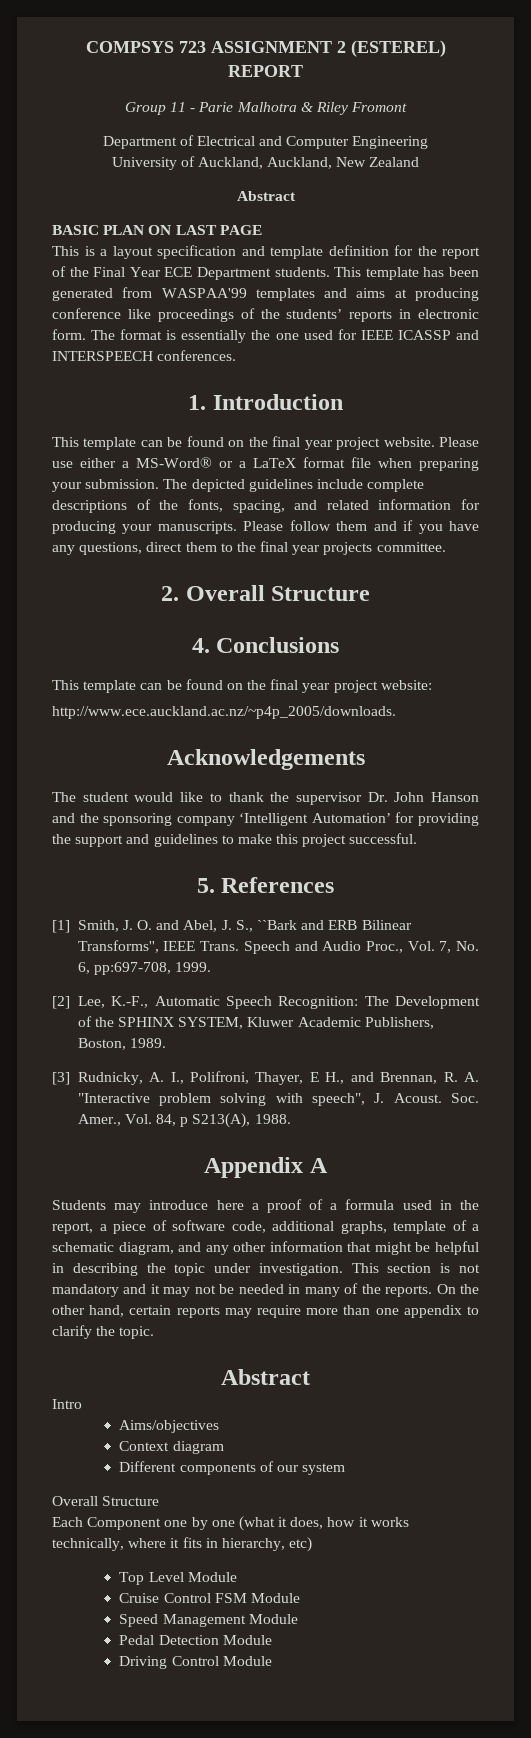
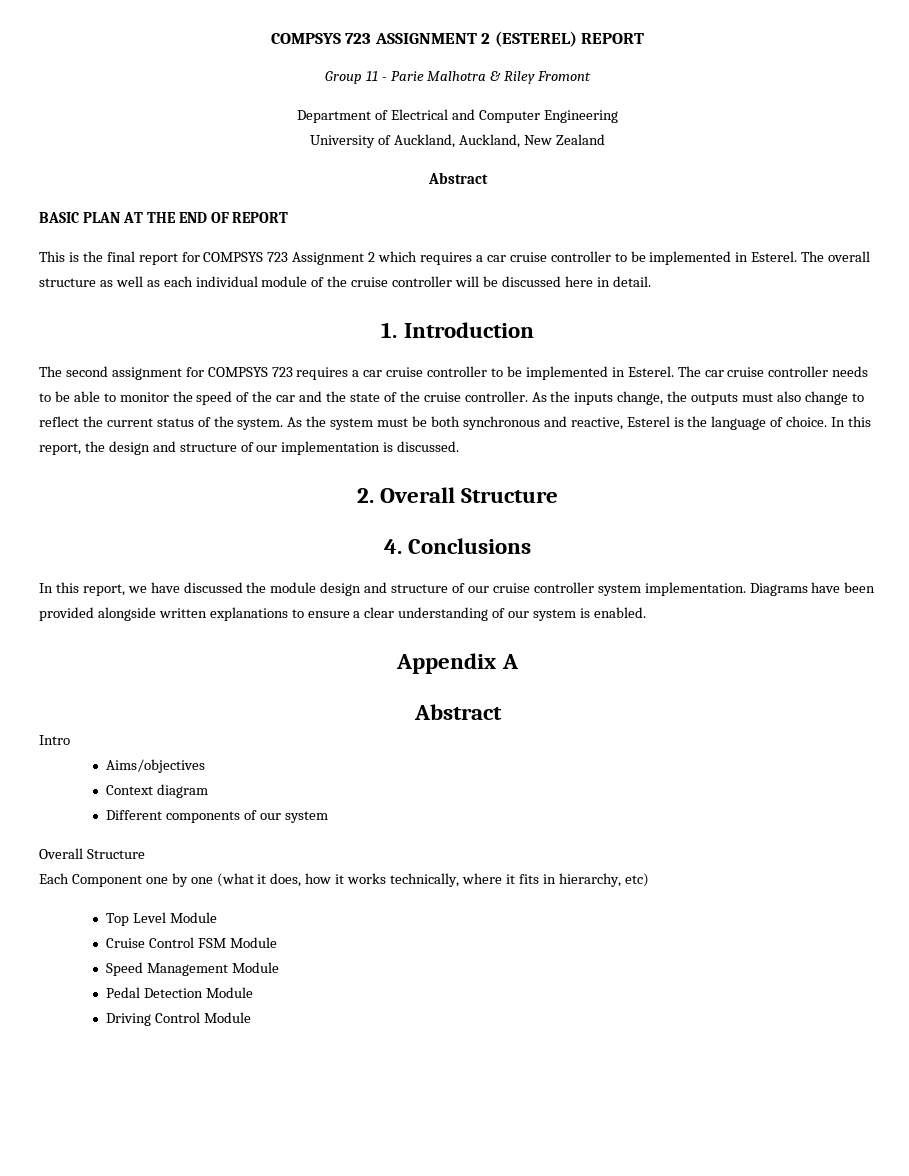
[148,225,262,235] [52,245,480,259] [52,266,480,280] [52,287,479,301] [52,308,479,322] [52,329,479,343] [52,350,237,361] [188,394,343,410] [52,436,479,450] [52,457,479,471] [52,479,425,492] [52,499,480,513] [52,520,480,534] [52,541,446,555] ON LAST PAGE // This is a layout specification and template definition for the report of the Final Year ECE Department students. This template has been generated from WASPAA'99 templates and aims at producing conference like proceedings of the students’ reports in electronic form. The format is essentially the one used for IEEE ICASSP and INTERSPEECH conferences. // 1. Introduction // This template can be found on the final year project website. Please use either a MS-Word® or a LaTeX format file when preparing your submission. The depicted guidelines include complete descriptions of the fonts, spacing, and related information for producing your manuscripts. Please follow them and if you have any questions, direct them to the final year projects committee. -> [122,212,289,223] [39,251,871,265] [39,276,651,287] [381,322,534,338] [39,366,869,380] [39,391,864,405] [39,416,872,430] [39,441,460,455] AT THE END OF REPORT // This is the final report for COMPSYS 723 Assignment 2 which requires a car cruise controller to be implemented in Esterel. The overall structure as well as each individual module of the cruise controller will be discussed here in detail. // 1. Introduction // The second assignment for COMPSYS 723 requires a car cruise controller to be implemented in Esterel. The car cruise controller needs to be able to monitor the speed of the car and the state of the cruise controller. As the inputs change, the outputs must also change to reflect the current status of the system. As the system must be both synchronous and reactive, Esterel is the language of choice. In this report, the design and structure of our implementation is discussed.
[52,679,432,693] [52,706,396,719] [166,749,365,770] [52,792,479,805] [52,812,479,826] [52,833,418,847] [196,877,335,893] [52,920,412,933] [77,940,480,954] [77,962,212,975] [52,996,480,1009] [77,1016,434,1029] [77,1038,166,1050] [52,1071,480,1085] [77,1093,479,1106] [77,1113,291,1128] [204,1157,328,1178] [52,1199,480,1213] [52,1220,479,1234] [52,1241,479,1255] [52,1263,480,1276] [52,1283,479,1297] [52,1305,479,1318] [52,1325,155,1339] This template can be found on the final year project website: // http://www.ece.auckland.ac.nz/~p4p_2005/downloads. // Acknowledgements // The student would like to thank the supervisor Dr. John Hanson and the sponsoring company ‘Intelligent Automation’ for providing the support and guidelines to make this project successful. // 5. References // [1] Smith, J. O. and Abel, J. S., ``Bark and ERB Bilinear Transforms'', IEEE Trans. Speech and Audio Proc., Vol. 7, No. 6, pp:697-708, 1999. // [2] Lee, K.-F., Automatic Speech Recognition: The Development of the SPHINX SYSTEM, Kluwer Academic Publishers, Boston, 1989. // [3] Rudnicky, A. I., Polifroni, Thayer, E H., and Brennan, R. A. "Interactive problem solving with speech", J. Acoust. Soc. Amer., Vol. 84, p S213(A), 1988. // Appendix A // Students may introduce here a proof of a formula used in the report, a piece of software code, additional graphs, template of a schematic diagram, and any other information that might be helpful in describing the topic under investigation. This section is not mandatory and it may not be needed in many of the reports. On the other hand, certain reports may require more than one appendix to clarify the topic. -> [39,582,876,596] [39,607,646,621] [396,653,519,674] In this report, we have discussed the module design and structure of our cruise controller system implementation. Diagrams have been provided alongside written explanations to ensure a clear understanding of our system is enabled. // Appendix A

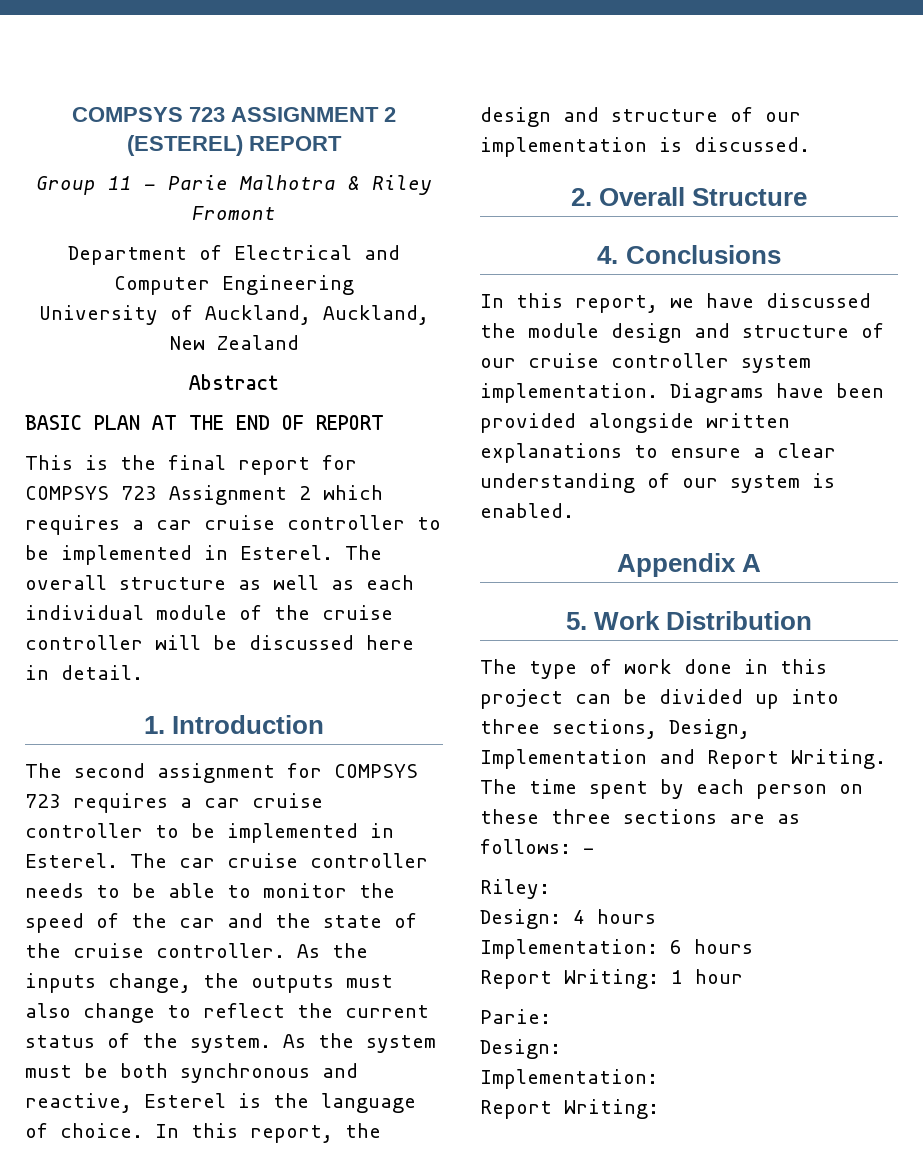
[413,704,502,720] [39,735,70,745] [105,759,205,773] [105,784,208,798] [105,810,328,823] [39,848,145,859] [39,873,649,887] [105,912,217,926] [105,937,277,948] [105,962,279,976] [105,987,253,998] [105,1012,251,1026] Abstract // Intro // Aims/objectives // Context diagram // Different components of our system // Overall Structure // Each Component one by one (what it does, how it works technically, where it fits in hierarchy, etc) // Top Level Module // Cruise Control FSM Module // Speed Management Module // Pedal Detection Module // Driving Control Module -> [565,611,813,630] [480,659,827,679] [480,689,839,709] [480,719,750,739] [480,749,886,769] [480,779,863,799] [480,809,800,824] [480,839,594,854] [480,879,550,899] [480,909,656,929] [480,939,753,959] [480,969,743,989] [480,1009,551,1024] [480,1039,561,1059] [480,1069,658,1089] [480,1099,659,1119] 5. Work Distribution // The type of work done in this project can be divided up into three sections, Design, Implementation and Report Writing. The time spent by each person on these three sections are as follows: - // Riley: // Design: 4 hours // Implementation: 6 hours // Report Writing: 1 hour // Parie: // Design: // Implementation: // Report Writing:

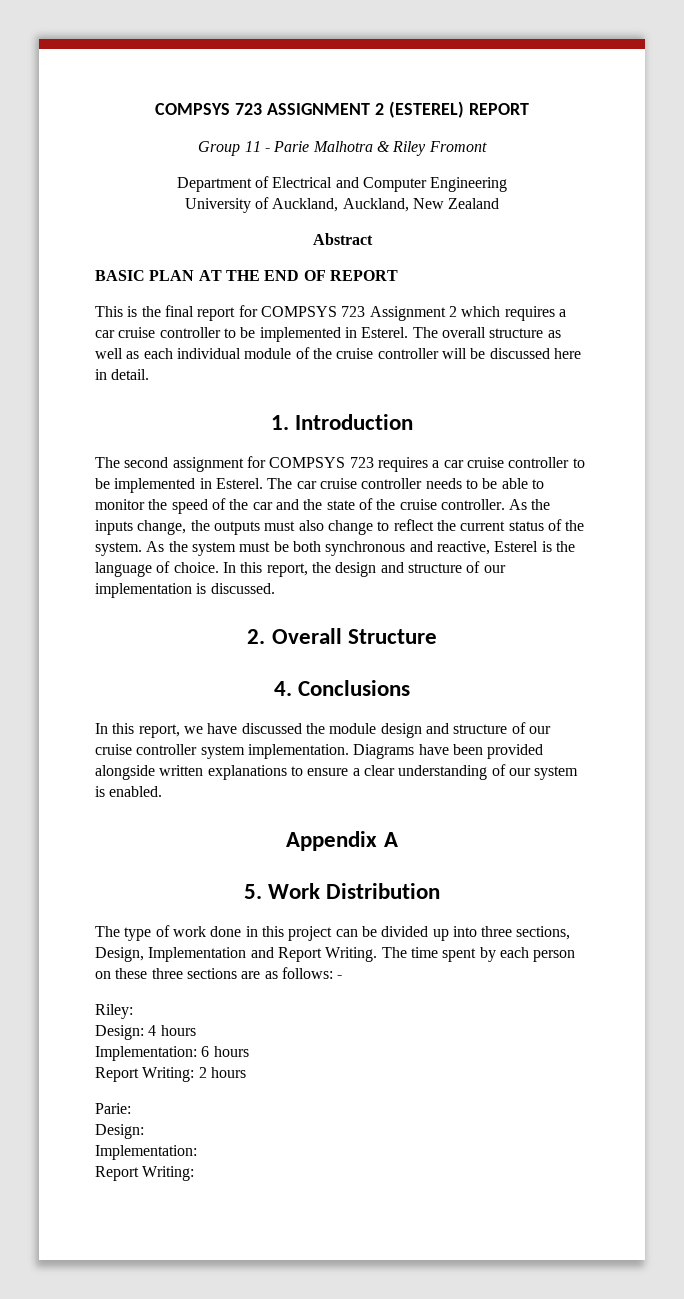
[671,969,743,984] 1 hour -> [198,1067,246,1078] 2 hours

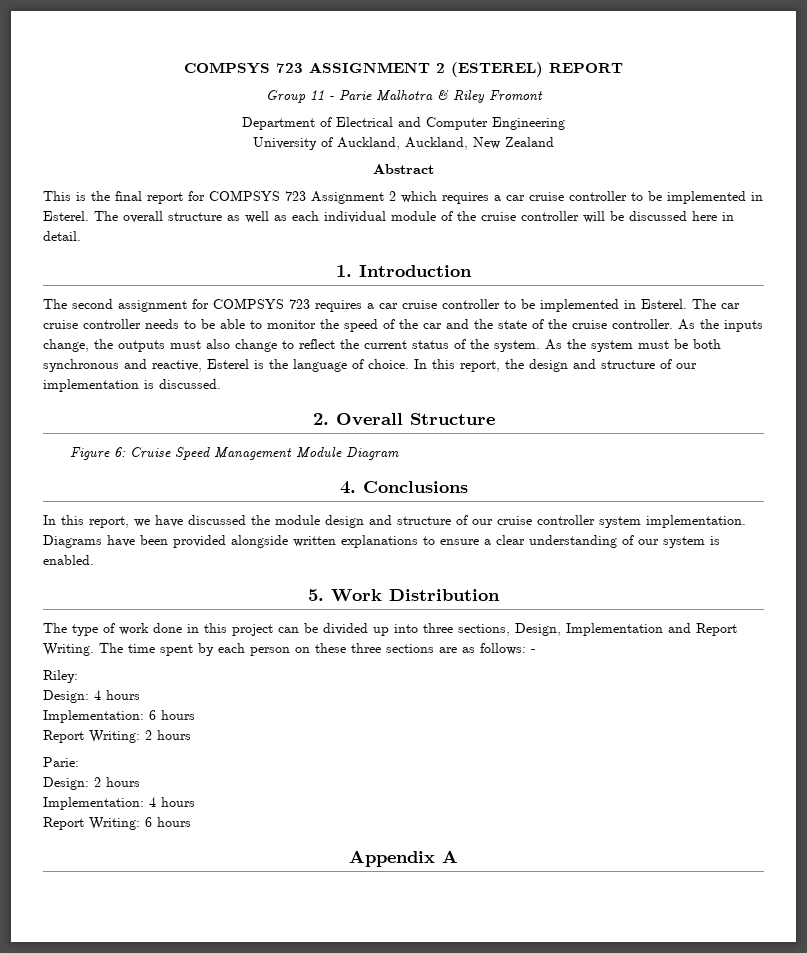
[95,270,398,281] // BASIC PLAN AT THE END OF REPORT -> (434, 169) none
(437, 636) none -> [69,447,399,460] // Figure 6: Cruise Speed Management Module Diagram
[286,831,398,851] // Appendix A -> (94, 560) none
[95,1145,197,1160] [95,1166,195,1181] // Implementation: // Report Writing: -> [94,777,140,787] [43,797,195,810] [43,817,191,830] [349,850,458,867] 2 hours // Implementation: 4 hours // Report Writing: 6 hours // Appendix A

